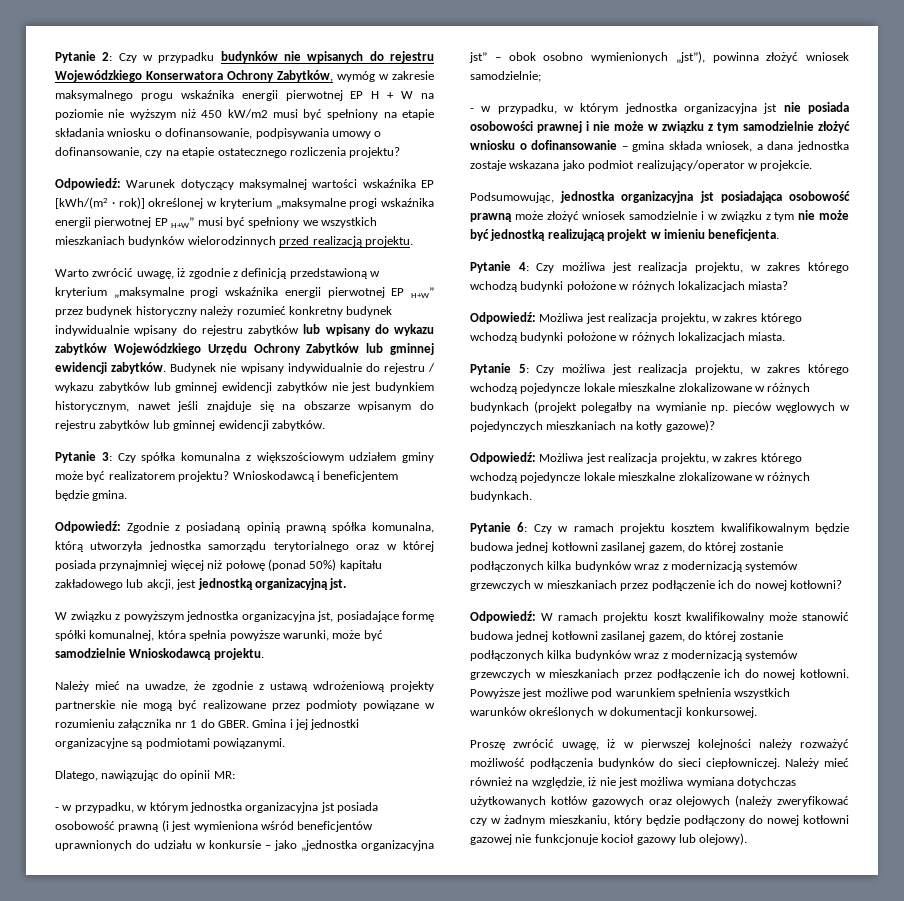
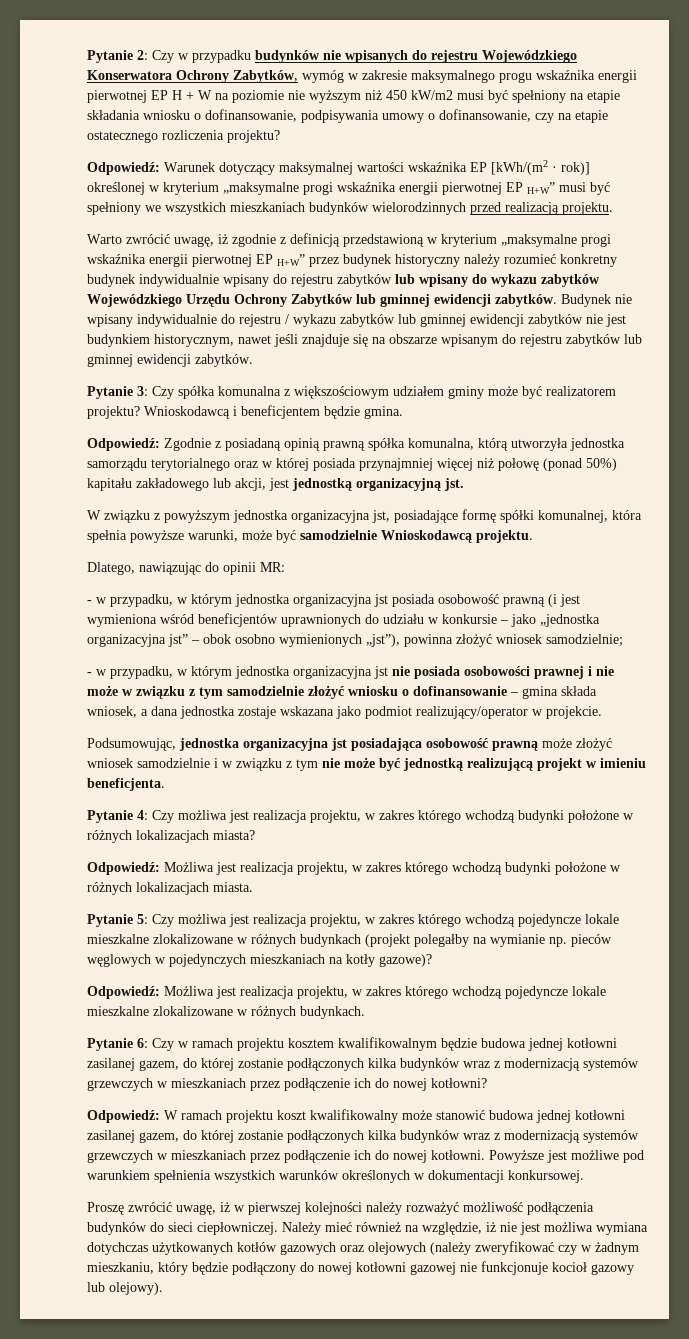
[55,681,434,692] [55,700,435,711] [55,719,360,730] [55,738,286,749] // Należy mieć na uwadze, że zgodnie z ustawą wdrożeniową projekty partnerskie nie mogą być realizowane przez podmioty powiązane w rozumieniu załącznika nr 1 do GBER. Gmina i jej jednostki organizacyjne są podmiotami powiązanymi. -> (533, 536) none

